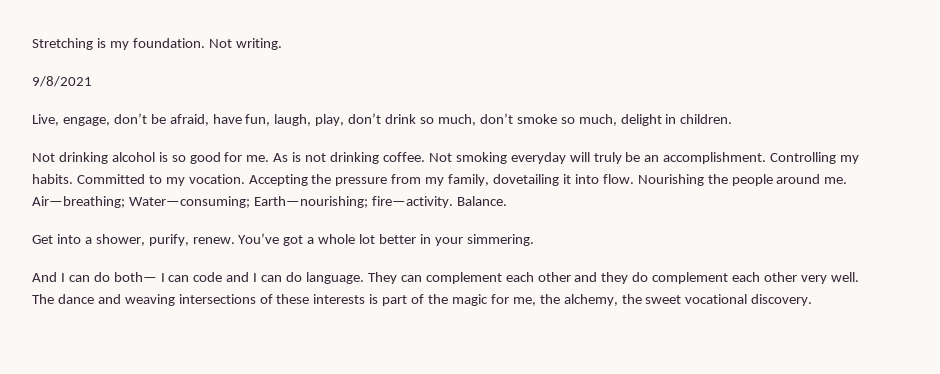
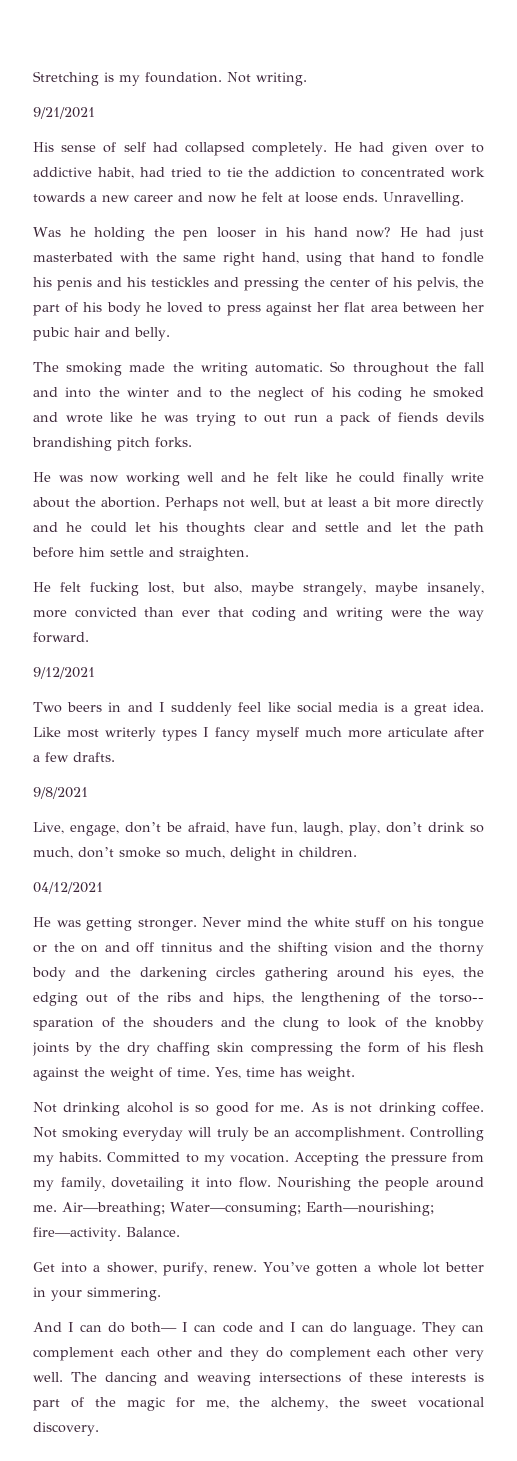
(282, 44) none -> [33,107,95,119] [33,142,484,156] [33,167,485,179] [33,192,464,206] [33,227,485,241] [33,252,485,266] [33,277,484,291] [33,302,484,316] [33,327,170,341] [33,361,485,376] [33,387,485,401] [33,412,485,426] [32,437,192,451] [33,472,484,486] [33,497,484,511] [33,522,484,536] [32,547,249,561] [33,582,485,596] [33,607,484,621] [33,632,89,643] [33,667,95,679] [33,702,484,716] [33,727,484,741] [33,752,115,762] // 9/21/2021 // His sense of self had collapsed completely. He had given over to addictive habit, had tried to tie the addiction to concentrated work towards a new career and now he felt at loose ends. Unravelling. // Was he holding the pen looser in his hand now? He had just masterbated with the same right hand, using that hand to fondle his penis and his testickles and pressing the center of his pelvis, the part of his body he loved to press against her flat area between her pubic hair and belly. // The smoking made the writing automatic. So throughout the fall and into the winter and to the neglect of his coding he smoked and wrote like he was trying to out run a pack of fiends devils brandishing pitch forks. // He was now working well and he felt like he could finally write about the abortion. Perhaps not well, but at least a bit more directly and he could let his thoughts clear and settle and let the path before him settle and straighten. // He felt fucking lost, but also, maybe strangely, maybe insanely, more convicted than ever that coding and writing were the way forward. // 9/12/2021 // Two beers in and I suddenly feel like social media is a great idea. Like most writerly types I fancy myself much more articulate after a few drafts.
(733, 119) none -> [33,882,103,894] [33,917,485,931] [33,942,484,956] [32,967,484,981] [33,992,484,1006] [33,1017,485,1031] [32,1042,484,1056] [33,1067,355,1081] // 04/12/2021 // He was getting stronger. Never mind the white stuff on his tongue or the on and off tinnitus and the shifting vision and the thorny body and the darkening circles gathering around his eyes, the edging out of the ribs and hips, the lengthening of the torso-- sparation of the shouders and the clung to look of the knobby joints by the dry chaffing skin compressing the form of his flesh against the weight of time. Yes, time has weight.
[283,235,304,246] got -> [316,1264,359,1276] gotten
[57,294,94,304] dance -> [104,1372,157,1386] dancing

